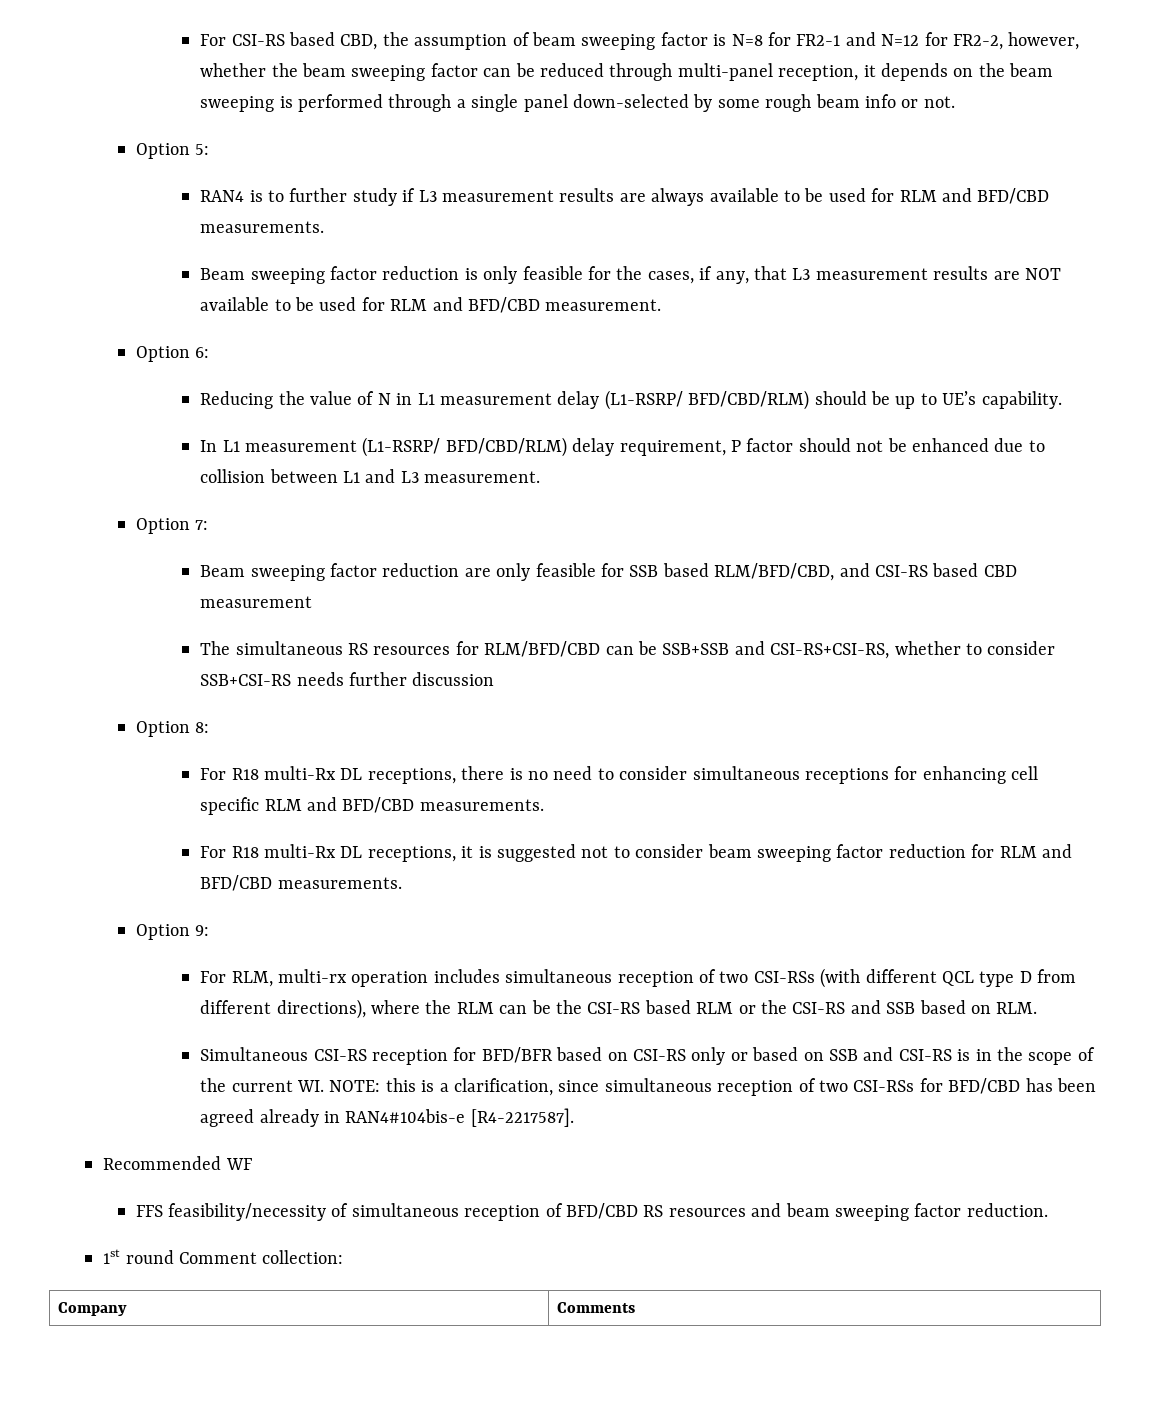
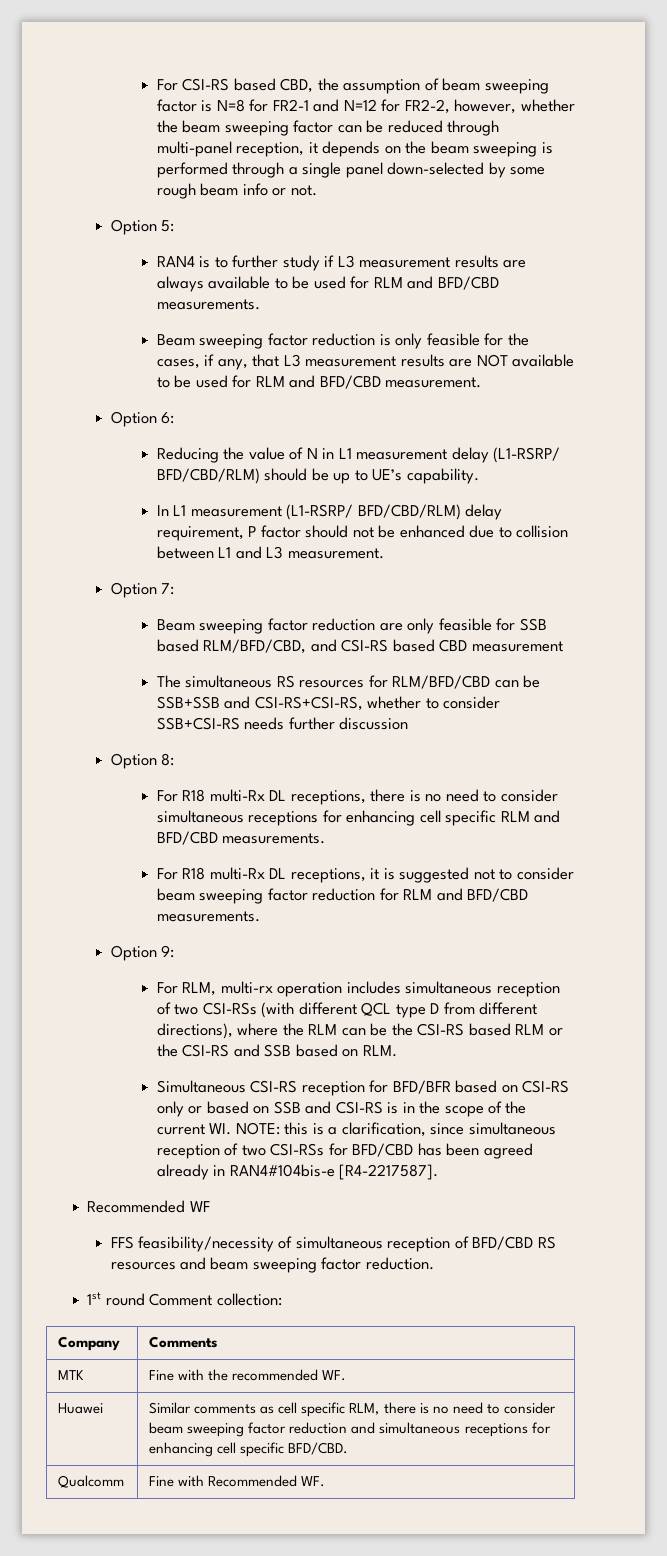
(635, 1307) none -> [58,1370,85,1380] [149,1369,347,1381] [58,1403,104,1414] [149,1402,556,1417] [149,1422,551,1437] [149,1442,349,1457] [58,1475,125,1488] [149,1475,326,1487] // MTK | Fine with the recommended WF. // Huawei | Similar comments as cell specific RLM, there is no need to consider beam sweeping factor reduction and simultaneous receptions for enhancing cell specific BFD/CBD. // Qualcomm | Fine with Recommended WF.

